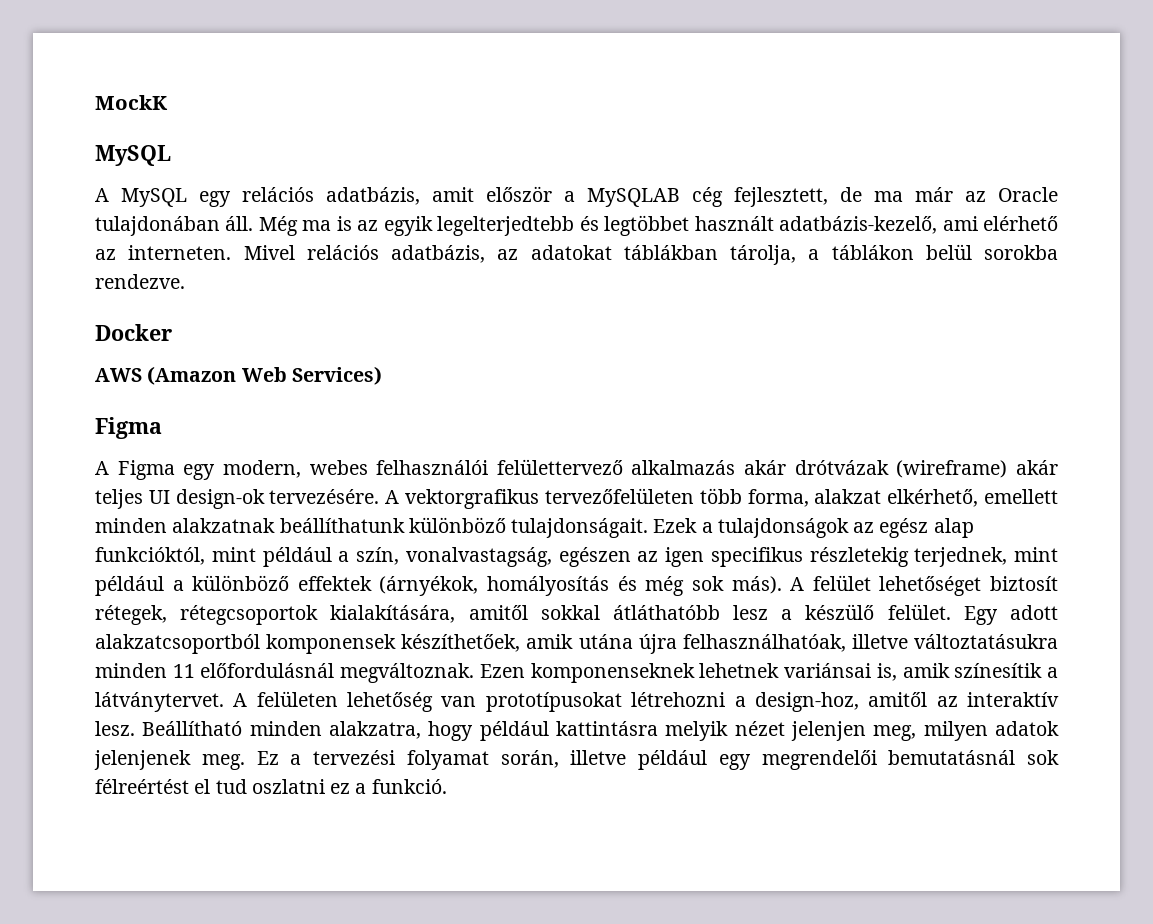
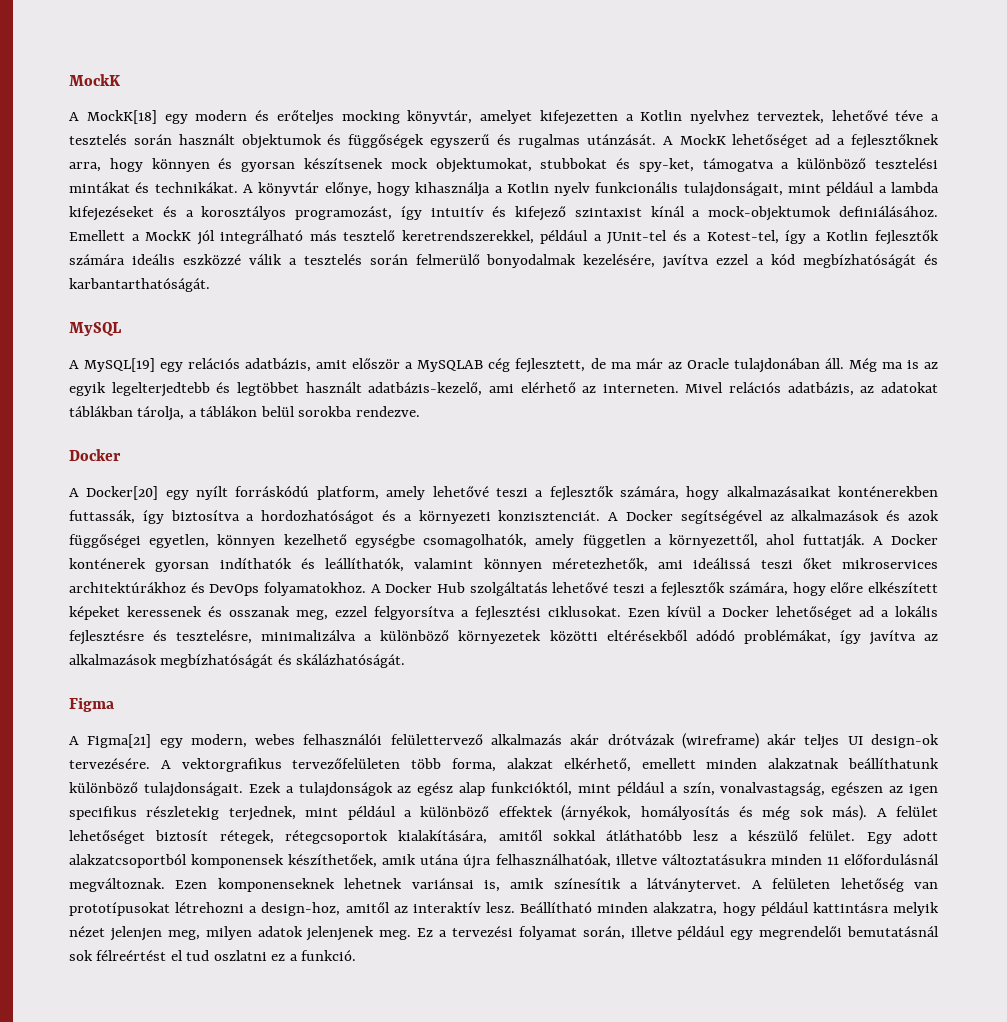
[95,95,168,110] MockK -> [69,74,120,86] [69,110,939,125] [69,134,940,149] [69,158,939,173] [69,182,939,197] [69,206,938,221] [69,230,939,245] [69,254,939,269] [69,278,210,292] MockK // A MockK[18] egy modern és erőteljes mocking könyvtár, amelyet kifejezetten a Kotlin nyelvhez terveztek, lehetővé téve a tesztelés során használt objektumok és függőségek egyszerű és rugalmas utánzását. A MockK lehetőséget ad a fejlesztőknek arra, hogy könnyen és gyorsan készítsenek mock objektumokat, stubbokat és spy-ket, támogatva a különböző tesztelési mintákat és technikákat. A könyvtár előnye, hogy kihasználja a Kotlin nyelv funkcionális tulajdonságait, mint például a lambda kifejezéseket és a korosztályos programozást, így intuitív és kifejező szintaxist kínál a mock-objektumok definiálásához. Emellett a MockK jól integrálható más tesztelő keretrendszerekkel, például a JUnit-tel és a Kotest-tel, így a Kotlin fejlesztők számára ideális eszközzé válik a tesztelés során felmerülő bonyodalmak kezelésére, javítva ezzel a kód megbízhatóságát és karbantarthatóságát.
[121,188,187,207] MySQL -> [84,358,156,372] MySQL[19]
[95,366,382,385] AWS (Amazon Web Services) -> [69,486,938,501] [69,510,939,524] [69,534,939,549] [69,558,938,572] [69,582,938,597] [69,606,938,621] [69,630,939,645] [69,654,406,668] A Docker[20] egy nyílt forráskódú platform, amely lehetővé teszi a fejlesztők számára, hogy alkalmazásaikat konténerekben futtassák, így biztosítva a hordozhatóságot és a környezeti konzisztenciát. A Docker segítségével az alkalmazások és azok függőségei egyetlen, könnyen kezelhető egységbe csomagolhatók, amely független a környezettől, ahol futtatják. A Docker konténerek gyorsan indíthatók és leállíthatók, valamint könnyen méretezhetők, ami ideálissá teszi őket mikroservices architektúrákhoz és DevOps folyamatokhoz. A Docker Hub szolgáltatás lehetővé teszi a fejlesztők számára, hogy előre elkészített képeket keressenek és osszanak meg, ezzel felgyorsítva a fejlesztési ciklusokat. Ezen kívül a Docker lehetőséget ad a lokális fejlesztésre és tesztelésre, minimalizálva a különböző környezetek közötti eltérésekből adódó problémákat, így javítva az alkalmazások megbízhatóságát és skálázhatóságát.
[117,460,175,480] Figma -> [87,734,152,748] Figma[21]

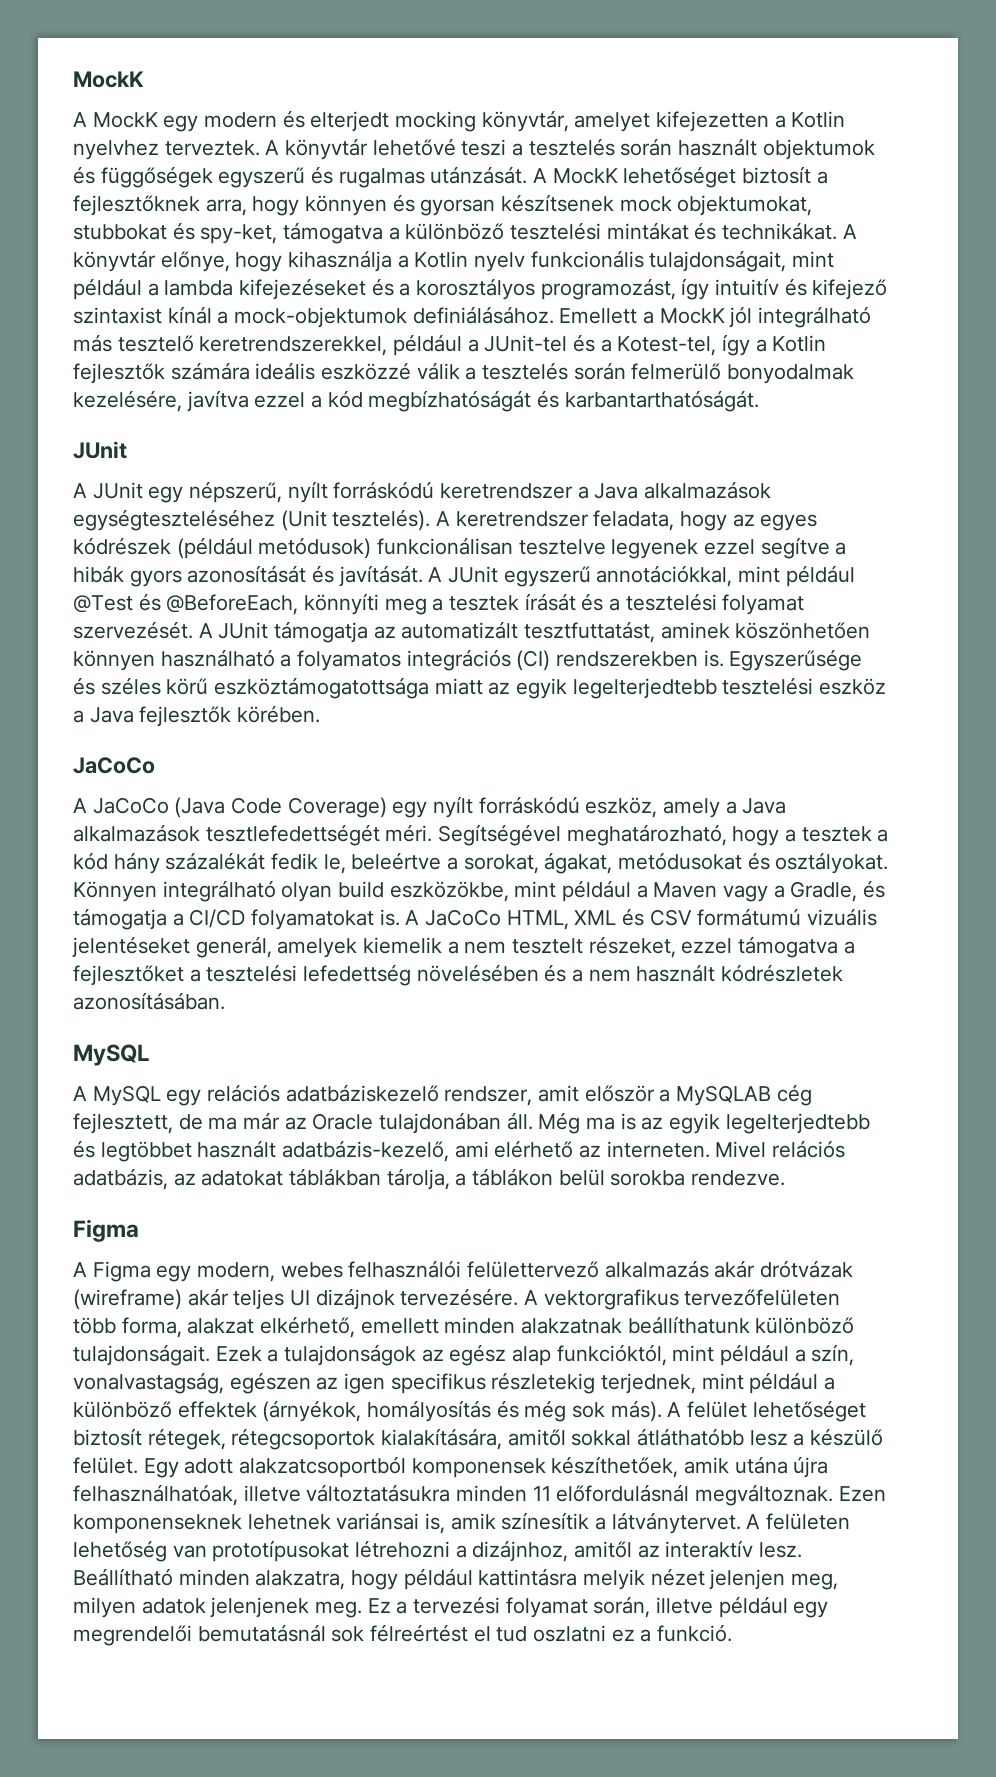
[86,110,157,124] MockK[18] -> [92,112,158,128] MockK
[276,110,334,125] erőteljes -> [310,111,390,132] elterjedt
[756,110,924,124] terveztek, lehetővé téve -> [164,138,507,160] terveztek. A könyvtár lehetővé teszi
[815,134,831,145] ad -> [742,166,812,184] biztosít
(210, 285) none -> [73,441,127,459] [73,481,772,503] [73,509,818,531] [73,537,847,559] [73,565,855,587] [73,593,805,615] [73,621,871,643] [73,649,863,671] [73,677,887,699] [73,705,321,727] [73,757,155,774] [73,796,787,818] [73,824,889,846] [73,852,889,874] [73,880,886,902] [73,908,878,930] [72,936,855,958] [73,964,844,986] [73,992,225,1010] // JUnit // A JUnit egy népszerű, nyílt forráskódú keretrendszer a Java alkalmazások egységteszteléséhez (Unit tesztelés). A keretrendszer feladata, hogy az egyes kódrészek (például metódusok) funkcionálisan tesztelve legyenek ezzel segítve a hibák gyors azonosítását és javítását. A JUnit egyszerű annotációkkal, mint például @Test és @BeforeEach, könnyíti meg a tesztek írását és a tesztelési folyamat szervezését. A JUnit támogatja az automatizált tesztfuttatást, aminek köszönhetően könnyen használható a folyamatos integrációs (CI) rendszerekben is. Egyszerűsége és széles körű eszköztámogatottsága miatt az egyik legelterjedtebb tesztelési eszköz a Java fejlesztők körében. // JaCoCo // A JaCoCo (Java Code Coverage) egy nyílt forráskódú eszköz, amely a Java alkalmazások tesztlefedettségét méri. Segítségével meghatározható, hogy a tesztek a kód hány százalékát fedik le, beleértve a sorokat, ágakat, metódusokat és osztályokat. Könnyen integrálható olyan build eszközökbe, mint például a Maven vagy a Gradle, és támogatja a CI/CD folyamatokat is. A JaCoCo HTML, XML és CSV formátumú vizuális jelentéseket generál, amelyek kiemelik a nem tesztelt részeket, ezzel támogatva a fejlesztőket a tesztelési lefedettség növelésében és a nem használt kódrészletek azonosításában.
[84,358,156,372] MySQL[19] -> [92,1085,161,1106] MySQL
[245,358,312,372] adatbázis, -> [285,1084,533,1106] adatbáziskezelő rendszer,
[69,449,121,461] [69,486,938,501] [69,510,939,524] [69,534,939,549] [69,558,938,572] [69,582,938,597] [69,606,938,621] [69,630,939,645] [69,654,406,668] // Docker // A Docker[20] egy nyílt forráskódú platform, amely lehetővé teszi a fejlesztők számára, hogy alkalmazásaikat konténerekben futtassák, így biztosítva a hordozhatóságot és a környezeti konzisztenciát. A Docker segítségével az alkalmazások és azok függőségei egyetlen, könnyen kezelhető egységbe csomagolhatók, amely független a környezettől, ahol futtatják. A Docker konténerek gyorsan indíthatók és leállíthatók, valamint könnyen méretezhetők, ami ideálissá teszi őket mikroservices architektúrákhoz és DevOps folyamatokhoz. A Docker Hub szolgáltatás lehetővé teszi a fejlesztők számára, hogy előre elkészített képeket keressenek és osszanak meg, ezzel felgyorsítva a fejlesztési ciklusokat. Ezen kívül a Docker lehetőséget ad a lokális fejlesztésre és tesztelésre, minimalizálva a különböző környezetek közötti eltérésekből adódó problémákat, így javítva az alkalmazások megbízhatóságát és skálázhatóságát. -> (786, 1178) none
[87,734,152,748] Figma[21] -> [92,1261,151,1282] Figma
[871,734,940,748] design-ok -> [315,1288,395,1310] dizájnok
[261,902,341,916] design-hoz, -> [472,1540,569,1562] dizájnhoz,

